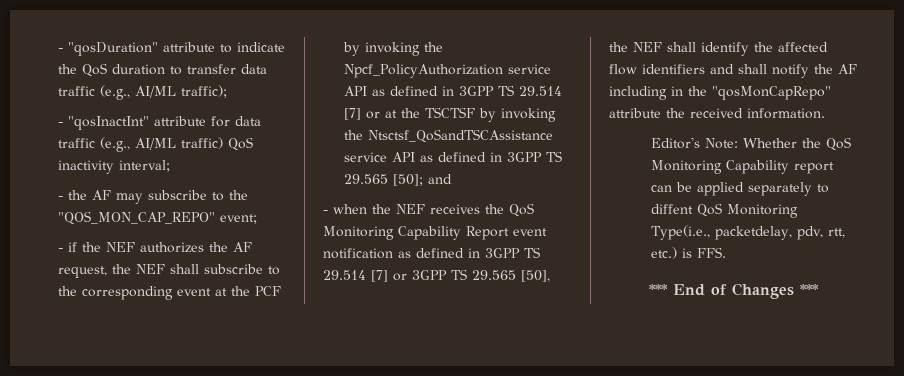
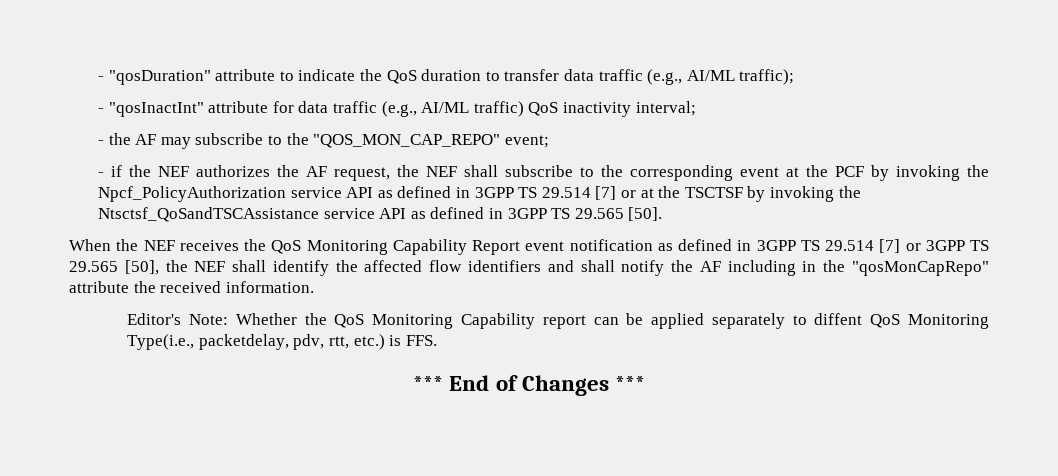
[392,174,452,186] [323,204,367,214] [50]; and // - when -> [628,207,663,221] [69,239,111,251] [50]. // When

